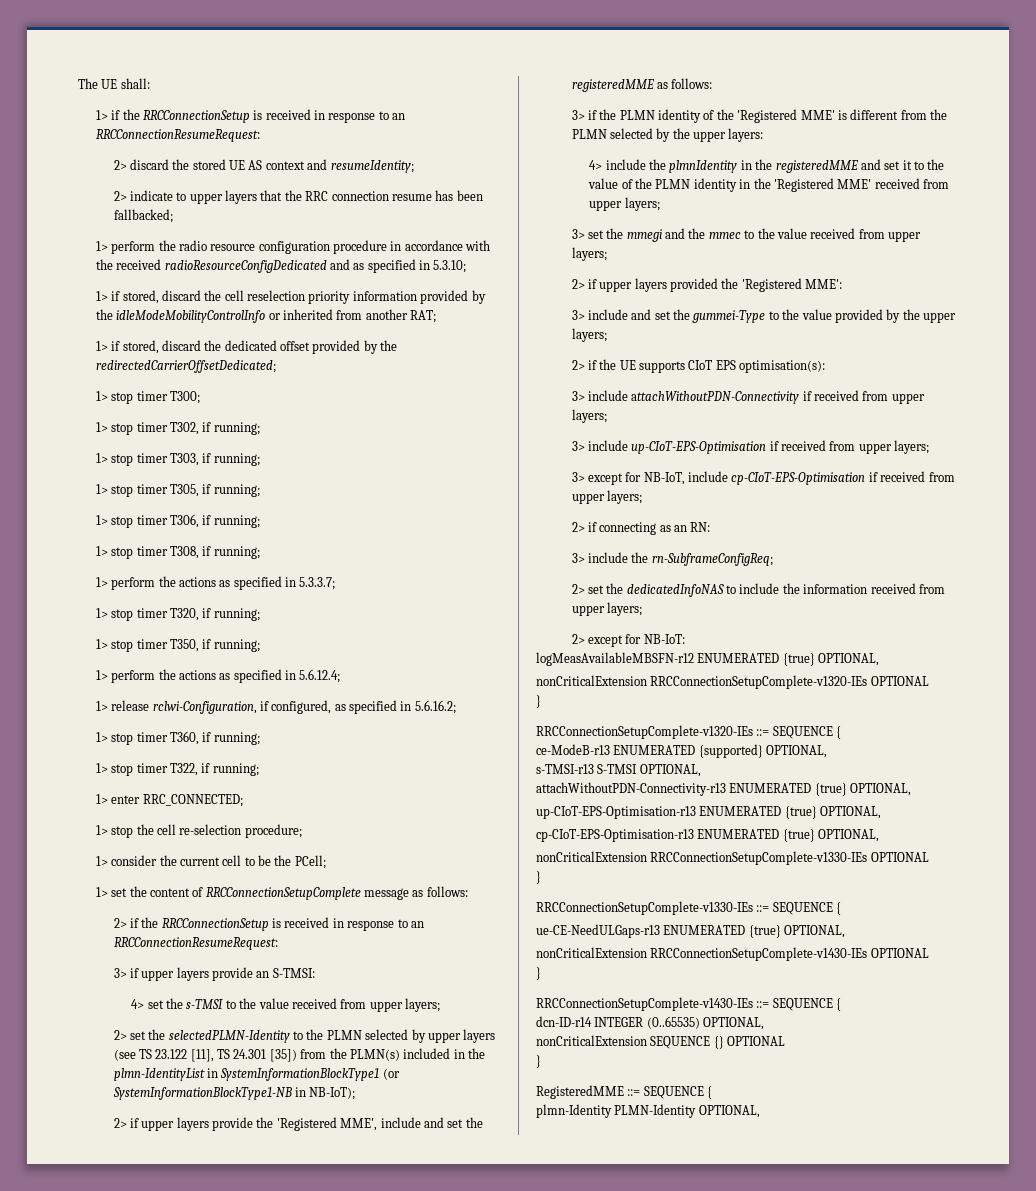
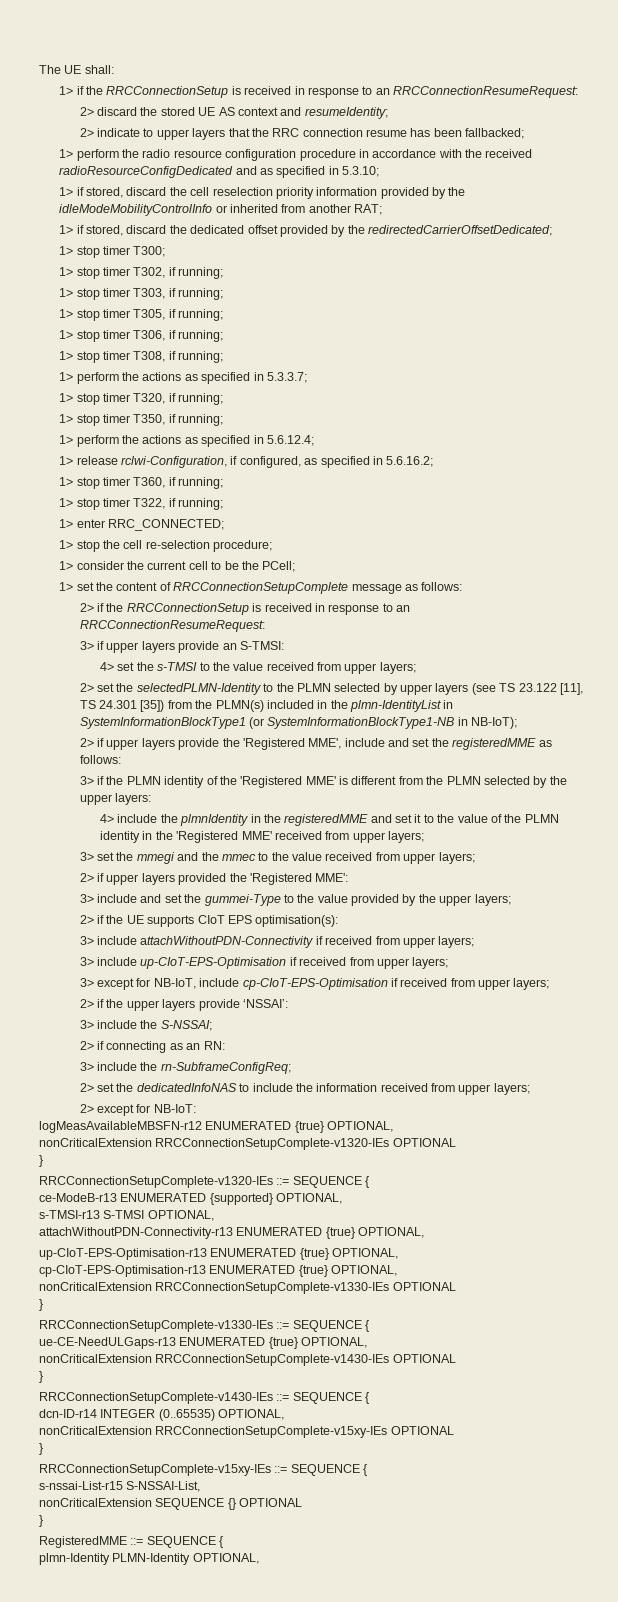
(642, 497) none -> [79,999,288,1011] [79,1020,212,1031] // 2> if the upper layers provide ‘NSSAI’: // 3> include the S-NSSAI;
(765, 1023) none -> [39,1426,454,1438] [39,1443,43,1455] [39,1464,368,1476] [39,1481,201,1492] // nonCriticalExtension RRCConnectionSetupComplete-v15xy-IEs OPTIONAL // } // RRCConnectionSetupComplete-v15xy-IEs ::= SEQUENCE { // s-nssai-List-r15 S-NSSAI-List,

